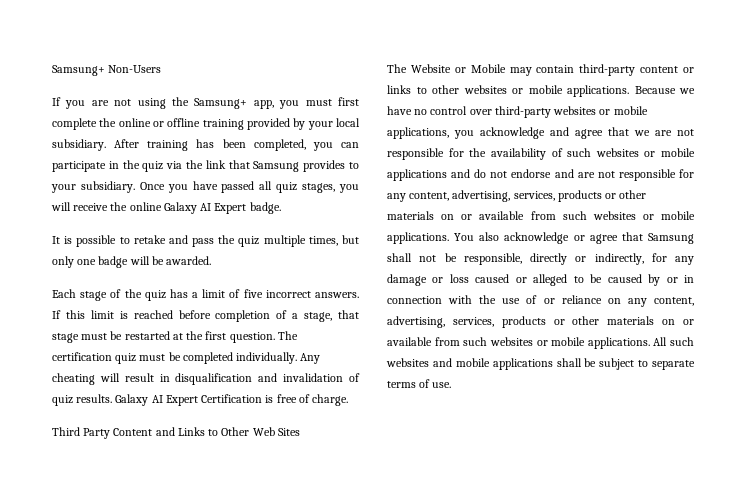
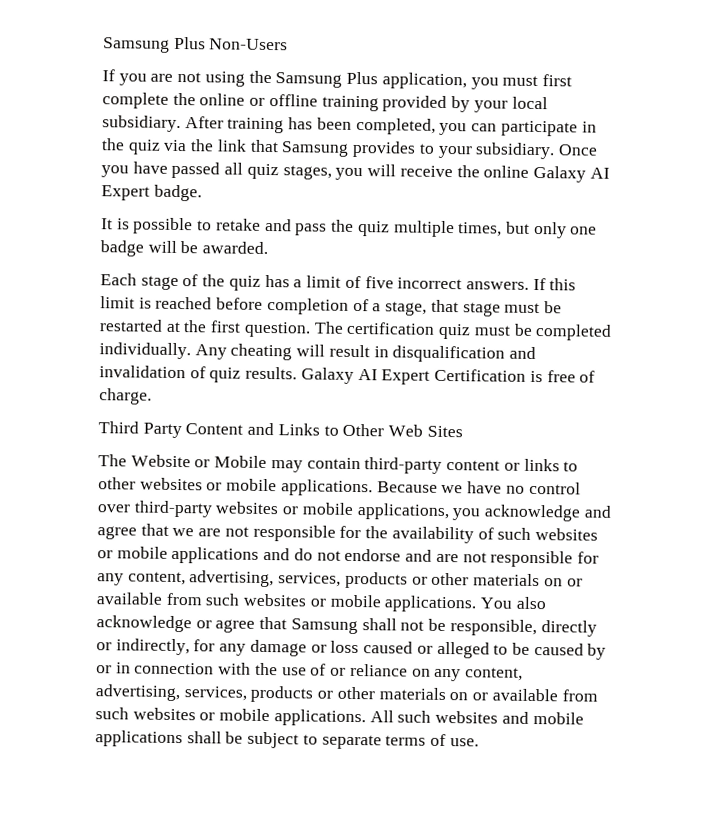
[52,65,105,76] Samsung+ -> [103,36,206,53] Samsung Plus
[194,98,274,109] Samsung+ app, -> [275,71,467,90] Samsung Plus application,

